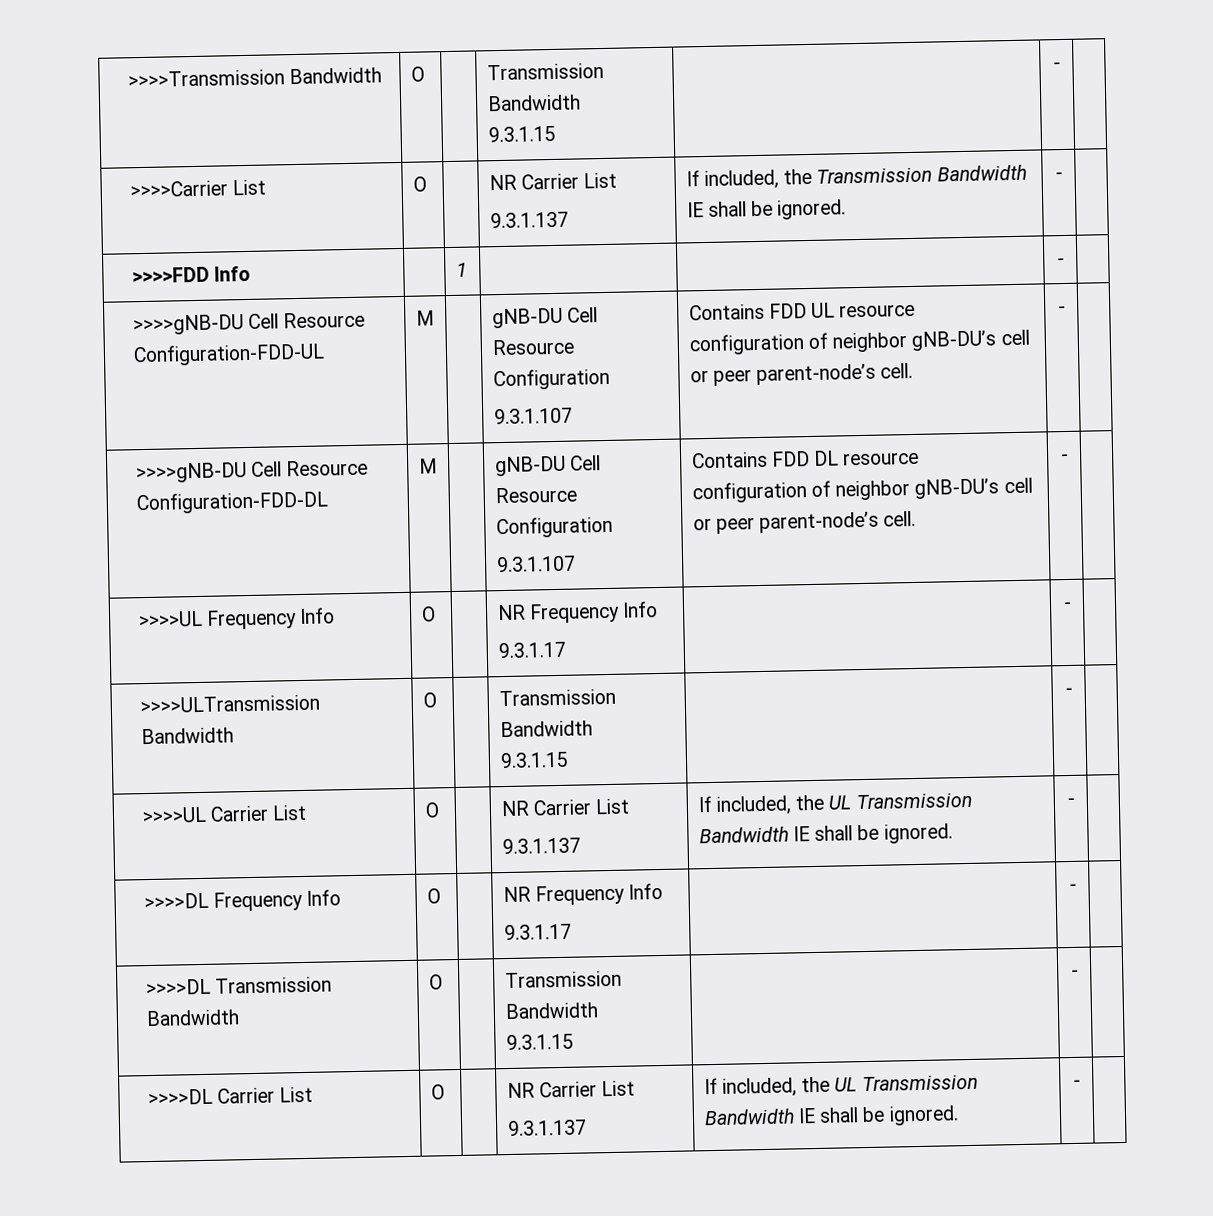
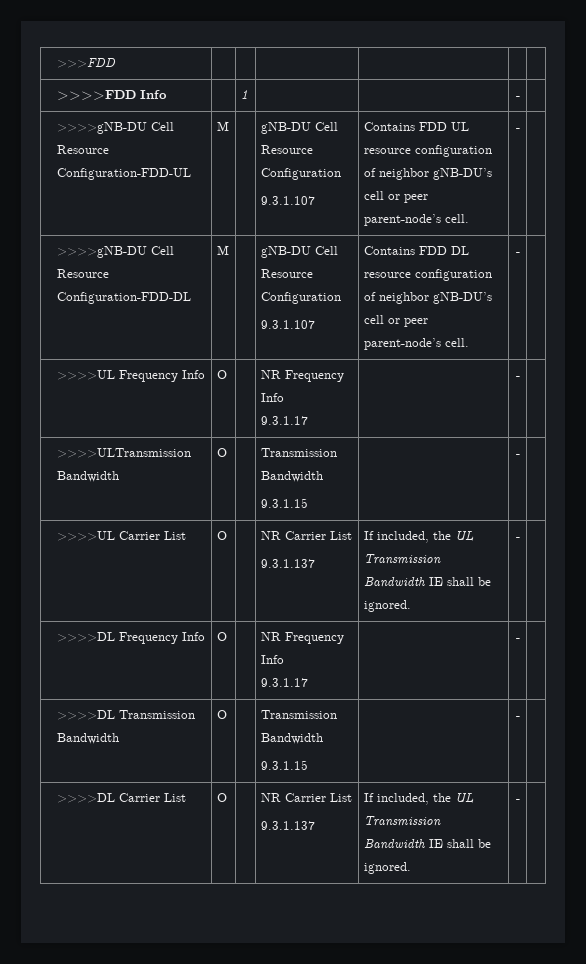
[127,67,383,88] [410,66,425,82] [486,62,604,81] [486,94,581,112] [487,125,556,143] [1052,62,1061,70] [129,179,267,198] [412,176,427,192] [488,172,618,191] [489,211,569,229] [685,164,1027,191] [686,199,847,220] [1054,172,1063,180] >>>>Transmission Bandwidth | O | | Transmission Bandwidth // 9.3.1.15 | | - | // >>>>Carrier List | O | | NR Carrier List // 9.3.1.137 | If included, the Transmission Bandwidth IE shall be ignored. | - -> [56,58,116,68] >>>FDD | | | | |

